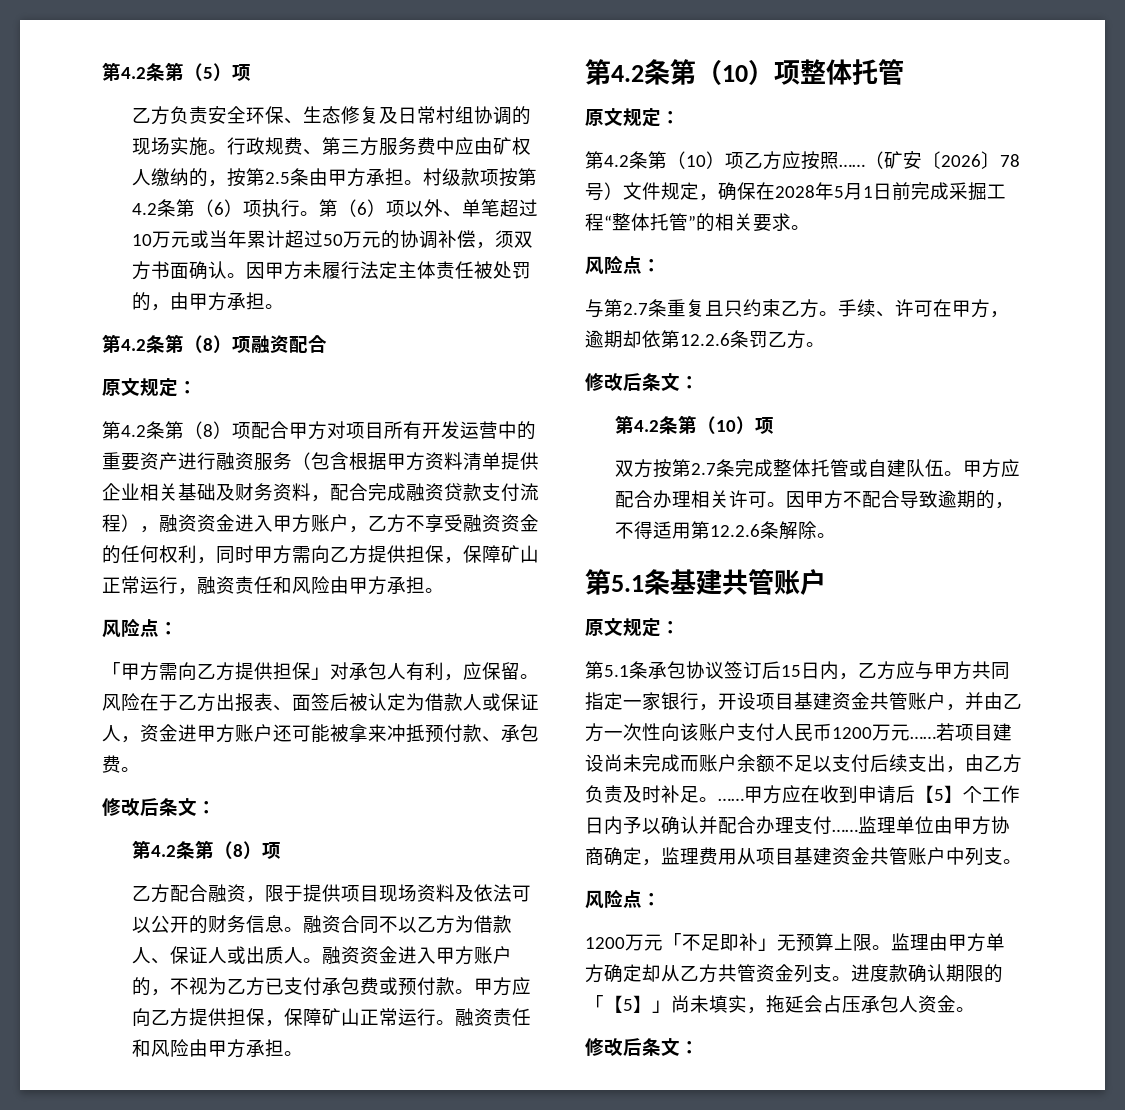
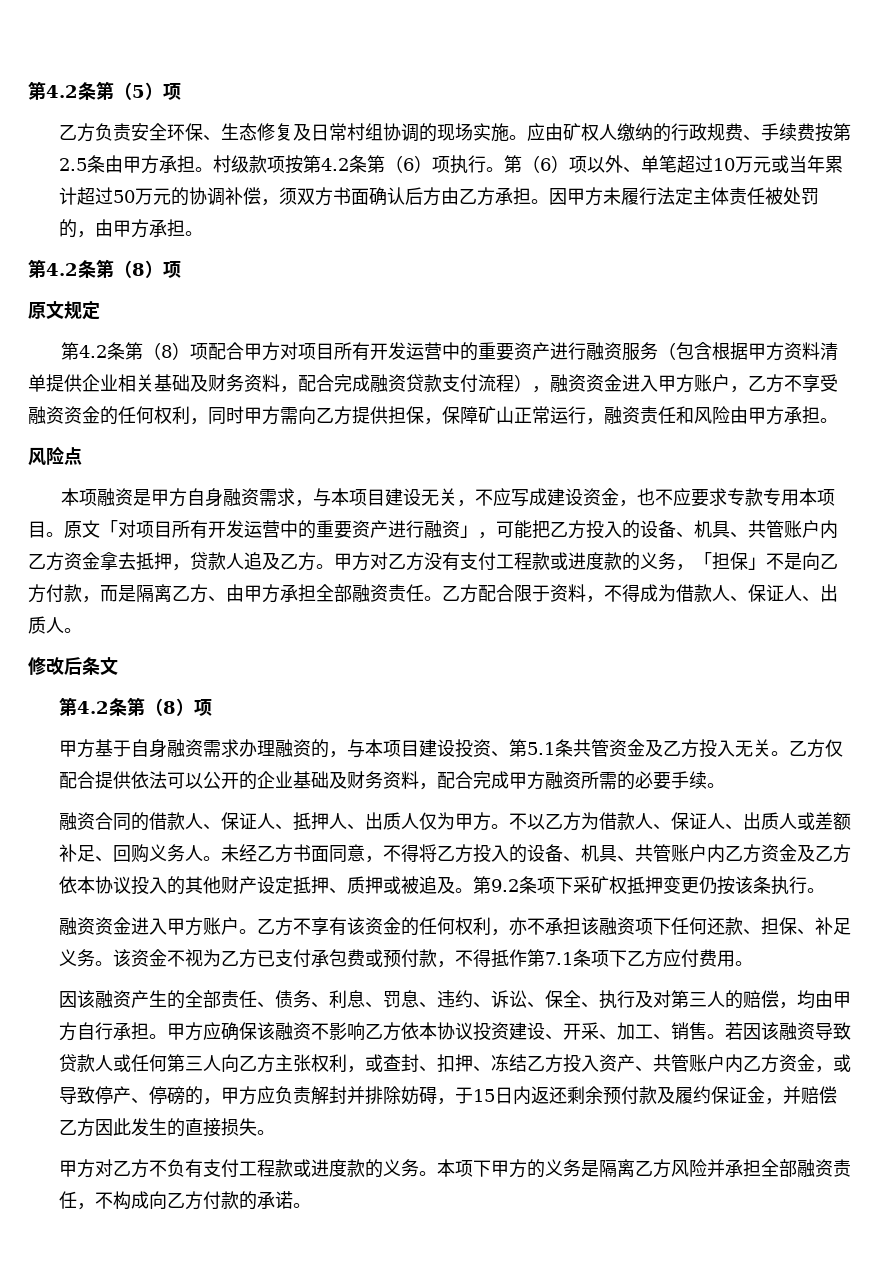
[227,137,532,156] [132,168,228,187] 行政规费、第三方服务费中应由矿权人缴纳的， -> [526,123,815,142] 应由矿权人缴纳的行政规费、手续费
(228, 270) none -> [404,187,531,206] 后方由乙方承担
[251,335,327,353] [102,378,197,397] 融资配合 // 原文规定： -> [28,301,100,320] // 原文规定
[159,622,178,635] [102,662,539,681] [102,693,539,712] [102,724,539,743] [102,755,140,773] [102,798,216,816] [132,840,282,859] [132,884,532,903] [132,915,304,934] ： // 「甲方需向乙方提供担保」对承包人有利，应保留。风险在于乙方出报表、面签后被认定为借款人或保证人，资金进甲方账户还可能被拿来冲抵预付款、承包费。 // 修改后条文： // 第4.2条第（8）项 // 乙方配合融资，限于提供项目现场资料及依法可以公开的财务信息。 -> [61,488,836,507] [28,520,838,539] [28,552,838,571] [28,584,838,603] [28,616,82,634] [28,657,118,675] [58,697,212,716] [58,739,843,758] [58,771,725,790] // 本项融资是甲方自身融资需求，与本项目建设无关，不应写成建设资金，也不应要求专款专用本项目。原文「对项目所有开发运营中的重要资产进行融资」，可能把乙方投入的设备、机具、共管账户内乙方资金拿去抵押，贷款人追及乙方。甲方对乙方没有支付工程款或进度款的义务，「担保」不是向乙方付款，而是隔离乙方、由甲方承担全部融资责任。乙方配合限于资料，不得成为借款人、保证人、出质人。 // 修改后条文 // 第4.2条第（8）项 // 甲方基于自身融资需求办理融资的，与本项目建设投资、第5.1条共管资金及乙方投入无关。乙方仅配合提供依法可以公开的企业基础及财务资料，配合完成甲方融资所需的必要手续。 //
(380, 925) none -> [130,812,509,831] 的借款人、保证人、抵押人、出质人仅为甲方。
[227,946,513,965] [132,977,171,996] 或出质人。融资资金进入甲方账户的， -> [724,812,851,830] [58,844,851,863] [58,876,825,895] [58,917,851,936] [58,949,167,967] 、出质人或差额补足、回购义务人。未经乙方书面同意，不得将乙方投入的设备、机具、共管账户内乙方资金及乙方依本协议投入的其他财产设定抵押、质押或被追及。第9.2条项下采矿权抵押变更仍按该条执行。 // 融资资金进入甲方账户。乙方不享有该资金的任何权利，亦不承担该融资项下任何还款、担保、补足义务。该资金
[455,977,532,996] [132,1008,532,1027] [132,1039,304,1058] [585,59,904,85] [585,108,680,127] [585,151,1020,170] [585,182,1006,201] [585,213,810,232] [585,255,661,275] [585,299,1009,318] [585,330,825,349] [585,373,699,391] [615,415,775,434] [615,459,1021,478] [615,490,1015,509] [615,521,837,540] [585,569,826,595] [585,618,680,637] [585,661,1010,680] [585,692,1022,711] [585,723,1012,742] [585,754,1022,773] [585,785,1020,804] [585,816,1010,835] [585,847,1022,866] [585,889,661,909] [585,933,1005,952] [585,964,1003,983] [585,995,975,1014] [585,1038,699,1056] 。甲方应向乙方提供担保，保障矿山正常运行。融资责任和风险由甲方承担。 // 第4.2条第（10）项整体托管 // 原文规定： // 第4.2条第（10）项乙方应按照……（矿安〔2026〕78号）文件规定，确保在2028年5月1日前完成采掘工程“整体托管”的相关要求。 // 风险点： // 与第2.7条重复且只约束乙方。手续、许可在甲方，逾期却依第12.2.6条罚乙方。 // 修改后条文： // 第4.2条第（10）项 // 双方按第2.7条完成整体托管或自建队伍。甲方应配合办理相关许可。因甲方不配合导致逾期的，不得适用第12.2.6条解除。 // 第5.1条基建共管账户 // 原文规定： // 第5.1条承包协议签订后15日内，乙方应与甲方共同指定一家银行，开设项目基建资金共管账户，并由乙方一次性向该账户支付人民币1200万元……若项目建设尚未完成而账户余额不足以支付后续支出，由乙方负责及时补足。……甲方应在收到申请后【5】个工作日内予以确认并配合办理支付……监理单位由甲方协商确定，监理费用从项目基建资金共管账户中列支。 // 风险点： // 1200万元「不足即补」无预算上限。监理由甲方单方确定却从乙方共管资金列支。进度款确认期限的「【5】」尚未填实，拖延会占压承包人资金。 // 修改后条文： -> [436,949,753,968] [58,990,851,1009] [58,1022,851,1041] [58,1054,851,1073] [58,1086,837,1105] [58,1118,275,1137] [58,1159,851,1178] [58,1191,311,1210] ，不得抵作第7.1条项下乙方应付费用。 // 因该融资产生的全部责任、债务、利息、罚息、违约、诉讼、保全、执行及对第三人的赔偿，均由甲方自行承担。甲方应确保该融资不影响乙方依本协议投资建设、开采、加工、销售。若因该融资导致贷款人或任何第三人向乙方主张权利，或查封、扣押、冻结乙方投入资产、共管账户内乙方资金，或导致停产、停磅的，甲方应负责解封并排除妨碍，于15日内返还剩余预付款及履约保证金，并赔偿乙方因此发生的直接损失。 // 甲方对乙方不负有支付工程款或进度款的义务。本项下甲方的义务是隔离乙方风险并承担全部融资责任，不构成向乙方付款的承诺。

